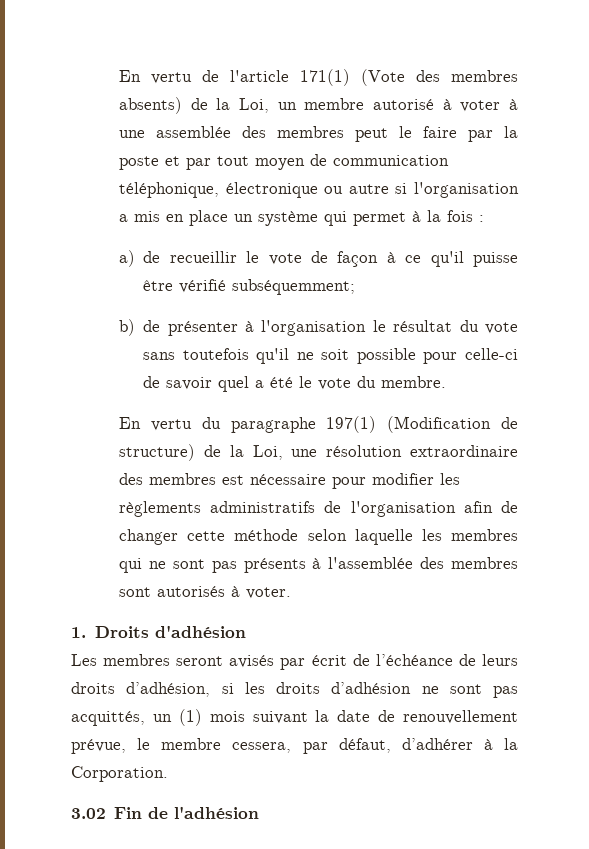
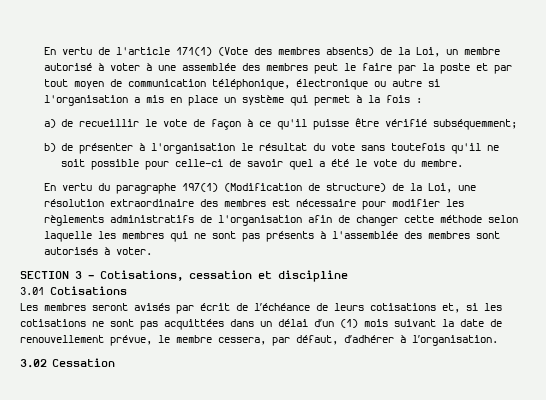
[71,625,247,638] 1. Droits d'adhésion -> [20,270,348,282] [20,286,127,295] SECTION 3 – Cotisations, cessation et discipline // 3.01 Cotisations
[71,682,518,698] [71,711,172,726] droits d’adhésion, si les droits d’adhésion ne sont pas acquittés, un -> [370,303,502,313] [20,319,334,330] cotisations et, si les cotisations ne sont pas acquittées dans un délai d’un
[504,738,518,750] [71,766,168,782] la Corporation. -> [412,335,498,346] l’organisation.
[114,806,260,819] Fin de l'adhésion -> [52,358,116,367] Cessation

